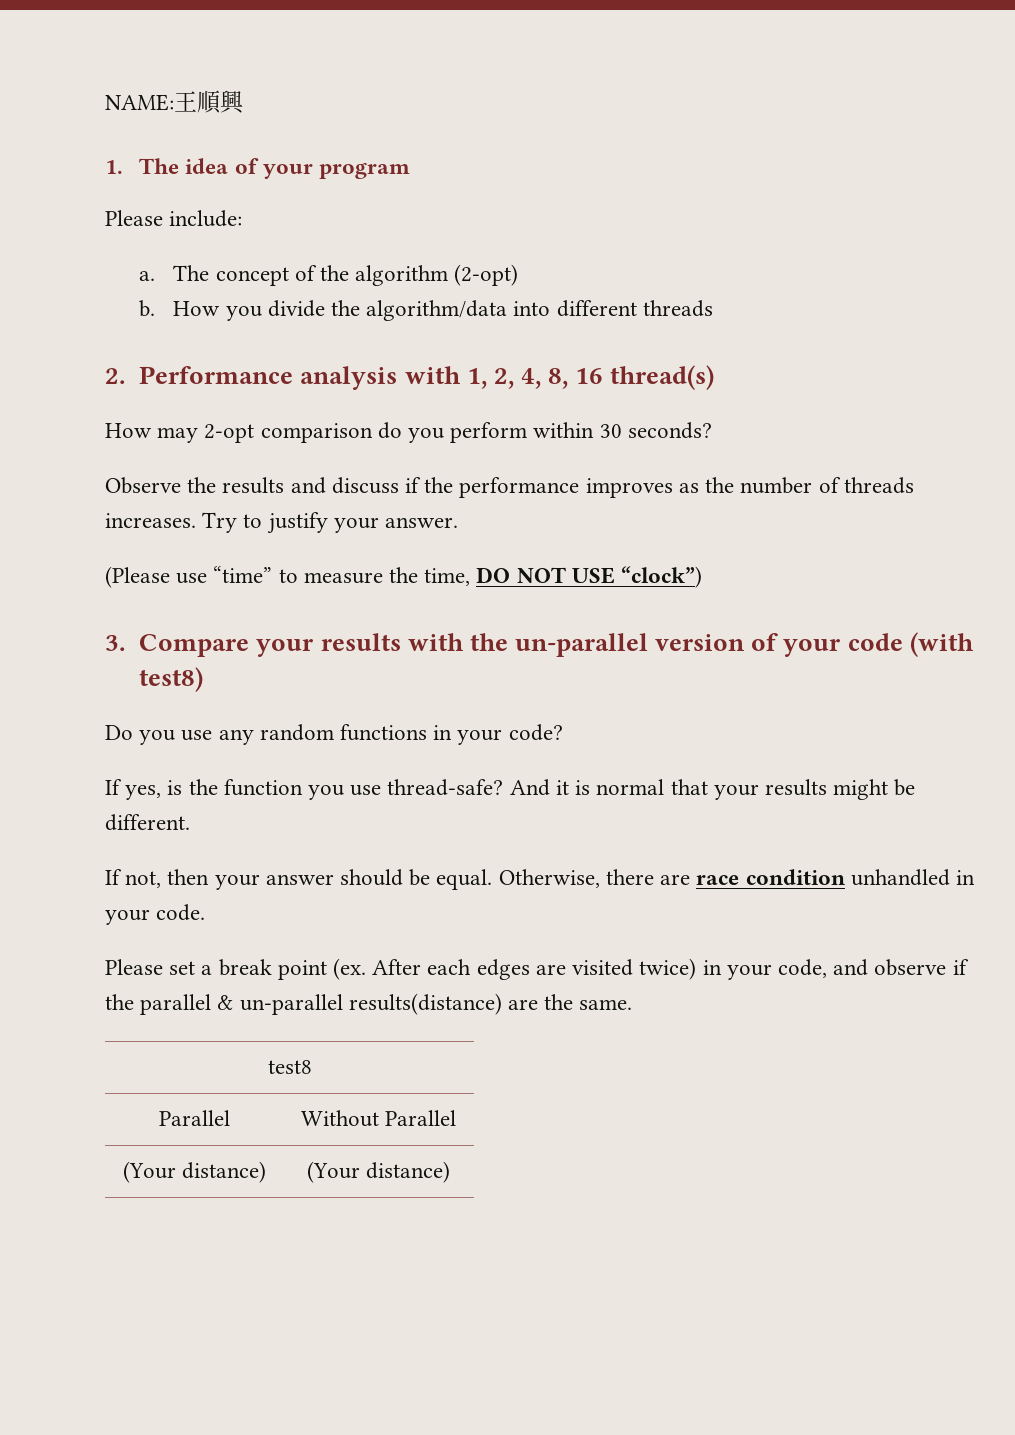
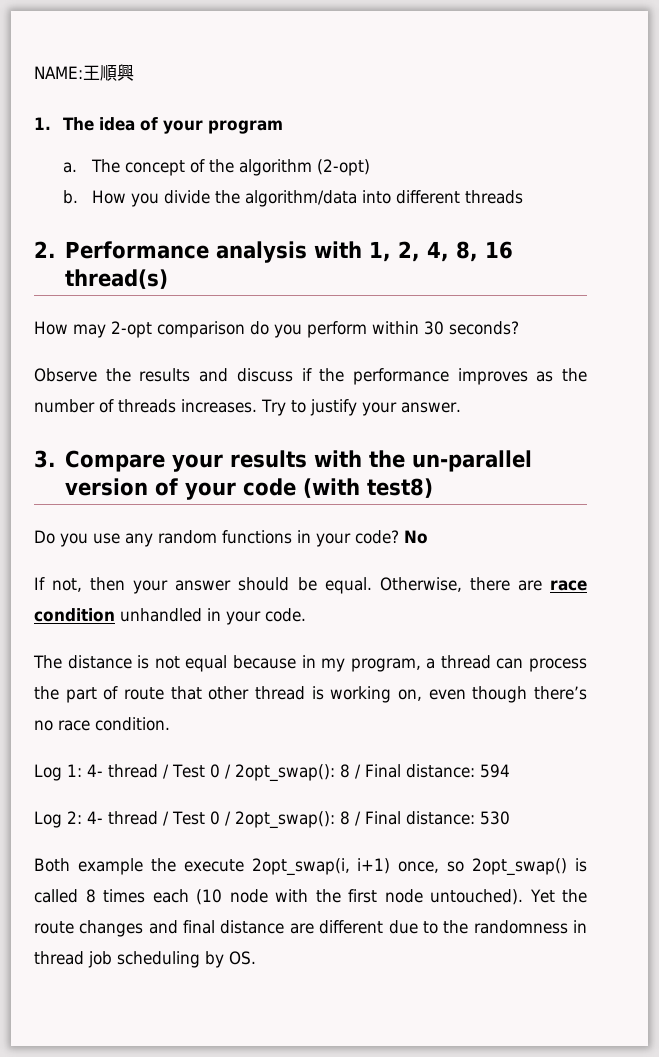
[105,210,243,227] // Please include: -> (284, 127) none
[105,566,703,588] // (Please use “time” to measure the time, DO NOT USE “clock”) -> (461, 407) none
[105,779,916,800] [105,814,190,831] // If yes, is the function you use thread-safe? And it is normal that your results might be different. -> [404,530,428,544] No
[105,958,969,980] [105,993,633,1015] [267,1060,312,1074] [159,1110,230,1126] [300,1110,457,1127] [122,1161,267,1183] [306,1161,451,1183] Please set a break point (ex. After each edges are visited twice) in your code, and observe if the parallel & un-parallel results(distance) are the same. // test8 // Parallel | Without Parallel // (Your distance) | (Your distance) -> [33,655,587,672] [34,686,588,703] [34,717,170,731] [34,764,510,782] [34,811,510,829] [34,858,588,876] [34,889,588,905] [34,920,588,937] [34,951,256,968] The distance is not equal because in my program, a thread can process the part of route that other thread is working on, even though there’s no race condition. // Log 1: 4- thread / Test 0 / 2opt_swap(): 8 / Final distance: 594 // Log 2: 4- thread / Test 0 / 2opt_swap(): 8 / Final distance: 530 // Both example the execute 2opt_swap(i, i+1) once, so 2opt_swap() is called 8 times each (10 node with the first node untouched). Yet the route changes and final distance are different due to the randomness in thread job scheduling by OS.

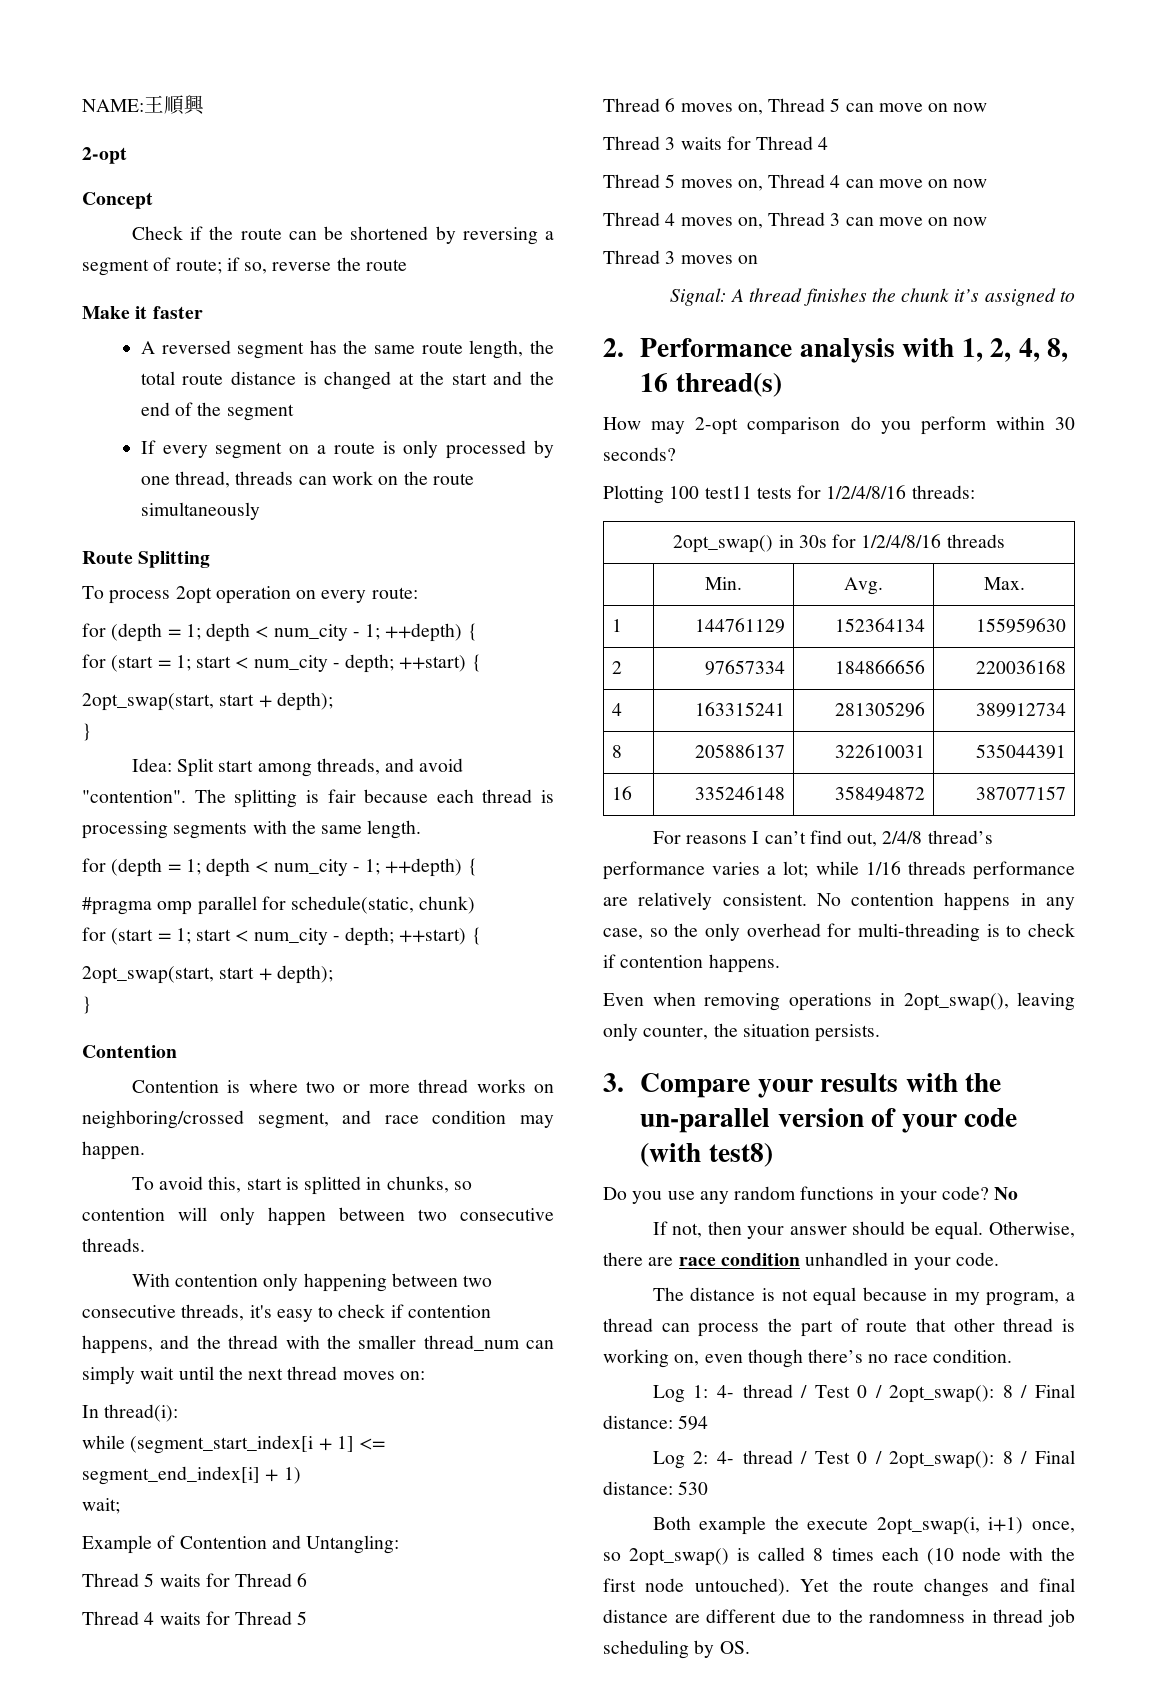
[34,117,284,134] [63,159,371,176] [63,190,524,207] 1. The idea of your program // a. The concept of the algorithm (2-opt) // b. How you divide the algorithm/data into different threads -> [82,147,127,164] [82,192,153,209] [131,226,555,245] [82,257,407,276] [82,306,203,319] [140,340,554,359] [140,371,554,390] [140,402,294,421] [140,440,554,459] [140,471,474,488] [140,502,260,520] [82,551,211,568] [82,586,418,604] [82,623,477,642] [82,654,481,673] [82,692,333,711] [82,723,91,741] [131,758,464,777] [82,789,554,808] [82,820,422,839] [82,858,477,877] [82,896,476,915] [82,927,481,946] [82,965,333,984] [82,996,91,1014] [82,1045,177,1058] [131,1079,554,1093] [82,1110,554,1129] [82,1141,145,1160] [131,1176,472,1195] [82,1207,554,1226] [82,1238,145,1252] [131,1273,493,1292] [82,1304,491,1322] [82,1335,554,1354] [82,1366,425,1385] [82,1404,179,1422] [82,1435,386,1454] [82,1466,301,1485] [82,1498,120,1514] [82,1535,400,1554] [82,1573,308,1587] [82,1611,308,1625] [603,98,988,115] [603,136,829,150] [603,174,988,191] [603,212,988,229] [603,250,758,264] [669,288,1075,306] 2-opt // Concept // Check if the route can be shortened by reversing a segment of route; if so, reverse the route // Make it faster // A reversed segment has the same route length, the total route distance is changed at the start and the end of the segment // If every segment on a route is only processed by one thread, threads can work on the route simultaneously // Route Splitting // To process 2opt operation on every route: // for (depth = 1; depth < num_city - 1; ++depth) { // for (start = 1; start < num_city - depth; ++start) { // 2opt_swap(start, start + depth); // } // Idea: Split start among threads, and avoid "contention". The splitting is fair because each thread is processing segments with the same length. // for (depth = 1; depth < num_city - 1; ++depth) { // #pragma omp parallel for schedule(static, chunk) // for (start = 1; start < num_city - depth; ++start) { // 2opt_swap(start, start + depth); // } // Contention // Contention is where two or more thread works on neighboring/crossed segment, and race condition may happen. // To avoid this, start is splitted in chunks, so contention will only happen between two consecutive threads. // With contention only happening between two consecutive threads, it's easy to check if contention happens, and the thread with the smaller thread_num can simply wait until the next thread moves on: // In thread(i): // while (segment_start_index[i + 1] <= segment_end_index[i] + 1) // wait; // Example of Contention and Untangling: // Thread 5 waits for Thread 6 // Thread 4 waits for Thread 5 // Thread 6 moves on, Thread 5 can move on now // Thread 3 waits for Thread 4 // Thread 5 moves on, Thread 4 can move on now // Thread 4 moves on, Thread 3 can move on now // Thread 3 moves on // Signal: A thread finishes the chunk it’s assigned to
[34,368,587,385] [34,399,461,416] Observe the results and discuss if the performance improves as the number of threads increases. Try to justify your answer. -> [603,485,975,504] [673,534,1005,553] [705,577,742,590] [844,577,883,595] [983,577,1025,590] [612,619,623,632] [694,618,785,633] [834,618,925,632] [975,618,1066,633] [612,661,623,674] [704,660,785,675] [834,660,925,674] [975,660,1066,674] [612,703,623,716] [694,702,785,716] [834,702,925,717] [975,703,1066,717] [612,745,623,758] [694,744,785,758] [834,744,925,758] [975,744,1066,759] [612,786,633,800] [694,786,785,800] [834,786,925,801] [975,786,1066,800] [652,830,993,847] [603,861,1075,880] [603,892,1075,911] [603,923,1075,942] [603,954,780,973] [603,992,1075,1011] [603,1023,881,1042] Plotting 100 test11 tests for 1/2/4/8/16 threads: // 2opt_swap() in 30s for 1/2/4/8/16 threads // | Min. | Avg. | Max. // 1 | 144761129 | 152364134 | 155959630 // 2 | 97657334 | 184866656 | 220036168 // 4 | 163315241 | 281305296 | 389912734 // 8 | 205886137 | 322610031 | 535044391 // 16 | 335246148 | 358494872 | 387077157 // For reasons I can’t find out, 2/4/8 thread’s performance varies a lot; while 1/16 threads performance are relatively consistent. No contention happens in any case, so the only overhead for multi-threading is to check if contention happens. // Even when removing operations in 2opt_swap(), leaving only counter, the situation persists.

